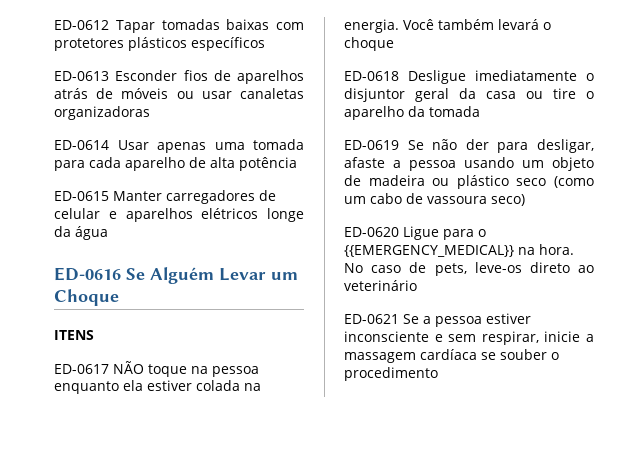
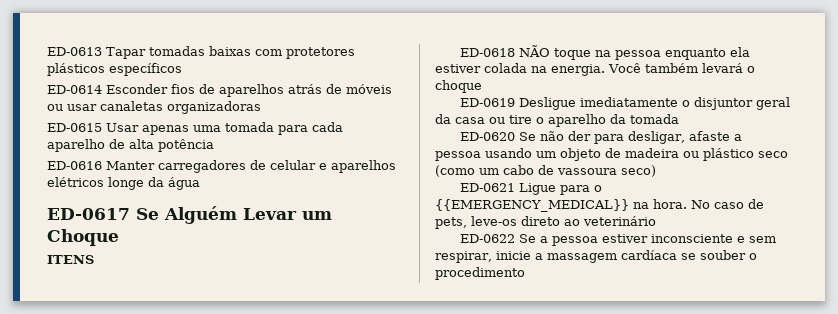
[54,20,109,30] ED-0612 -> [47,47,102,56] ED-0613
[54,71,109,81] ED-0613 -> [47,85,102,94] ED-0614
[54,140,109,150] ED-0614 -> [47,123,102,132] ED-0615
[54,191,109,201] ED-0615 -> [47,161,102,170] ED-0616
[54,267,121,281] ED-0616 -> [47,208,130,220] ED-0617
[54,364,109,374] ED-0617 -> [460,48,516,57] ED-0618
[344,71,399,81] ED-0618 -> [460,98,516,107] ED-0619
[344,140,399,150] ED-0619 -> [460,132,516,141] ED-0620
[344,227,399,237] ED-0620 -> [460,183,516,192] ED-0621
[344,314,399,324] ED-0621 -> [460,234,516,243] ED-0622

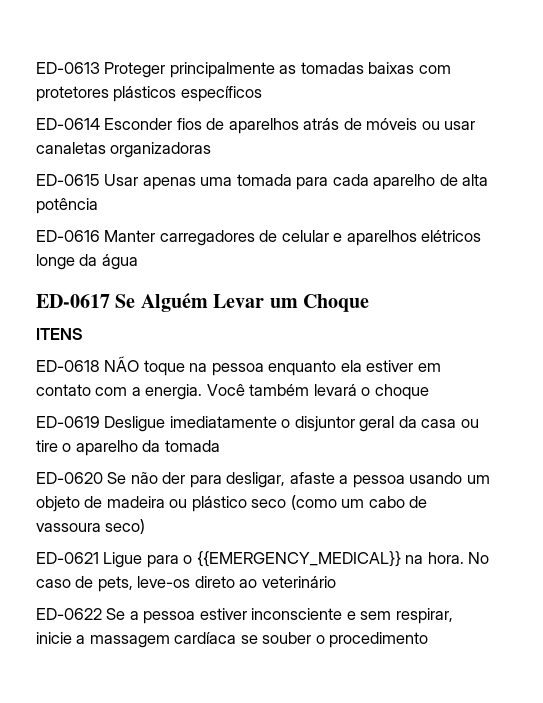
[106,47,146,59] Tapar -> [104,62,297,78] Proteger principalmente as
[484,63,547,73] colada na -> [417,363,441,372] [36,384,141,396] em contato com a

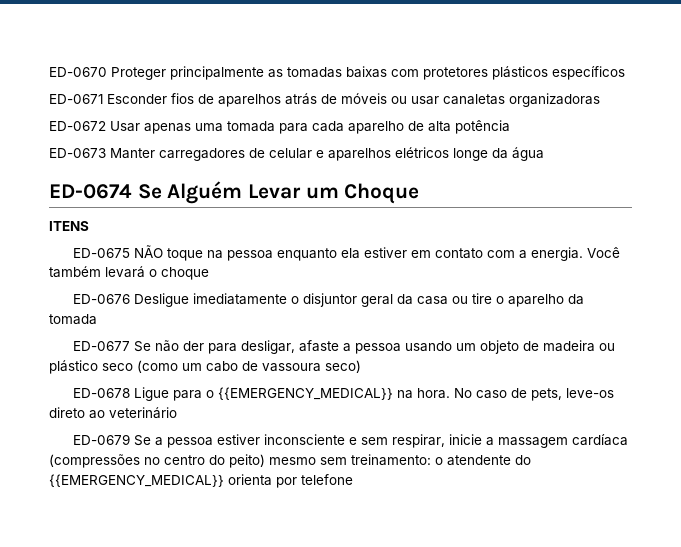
[36,62,100,74] ED-0613 -> [49,67,107,77] ED-0670
[36,118,100,130] ED-0614 -> [49,94,103,104] ED-0671
[36,174,100,186] ED-0615 -> [49,121,106,131] ED-0672
[36,230,100,242] ED-0616 -> [49,148,106,158] ED-0673
[36,294,110,308] ED-0617 -> [49,184,132,199] ED-0674
[36,360,100,372] ED-0618 -> [73,248,131,258] ED-0675
[36,416,100,428] ED-0619 -> [73,294,131,304] ED-0676
[36,472,103,484] ED-0620 -> [73,341,131,351] ED-0677
[36,552,99,564] ED-0621 -> [73,388,131,398] ED-0678
[36,608,102,620] ED-0622 -> [73,434,131,445] ED-0679
[240,632,429,648] se souber o procedimento -> [49,454,531,468] [49,474,353,488] (compressões no centro do peito) mesmo sem treinamento: o atendente do {{EMERGENCY_MEDICAL}} orienta por telefone

